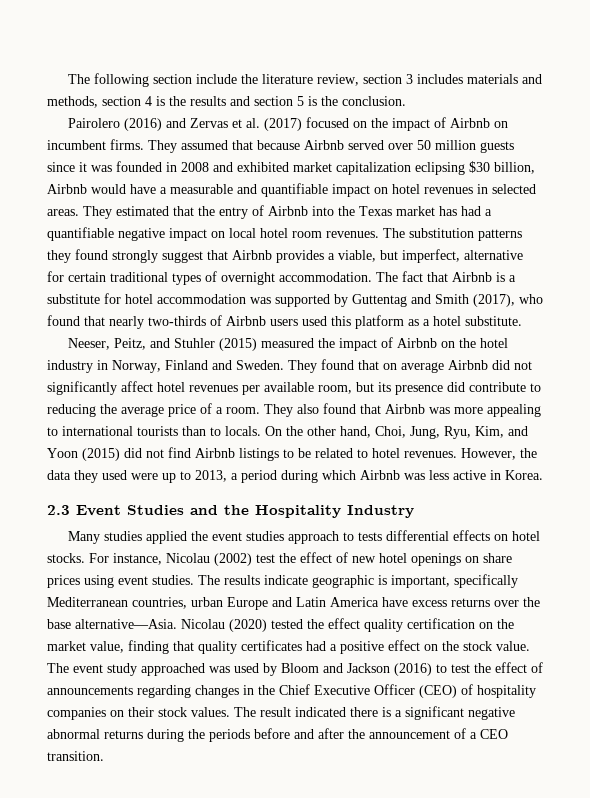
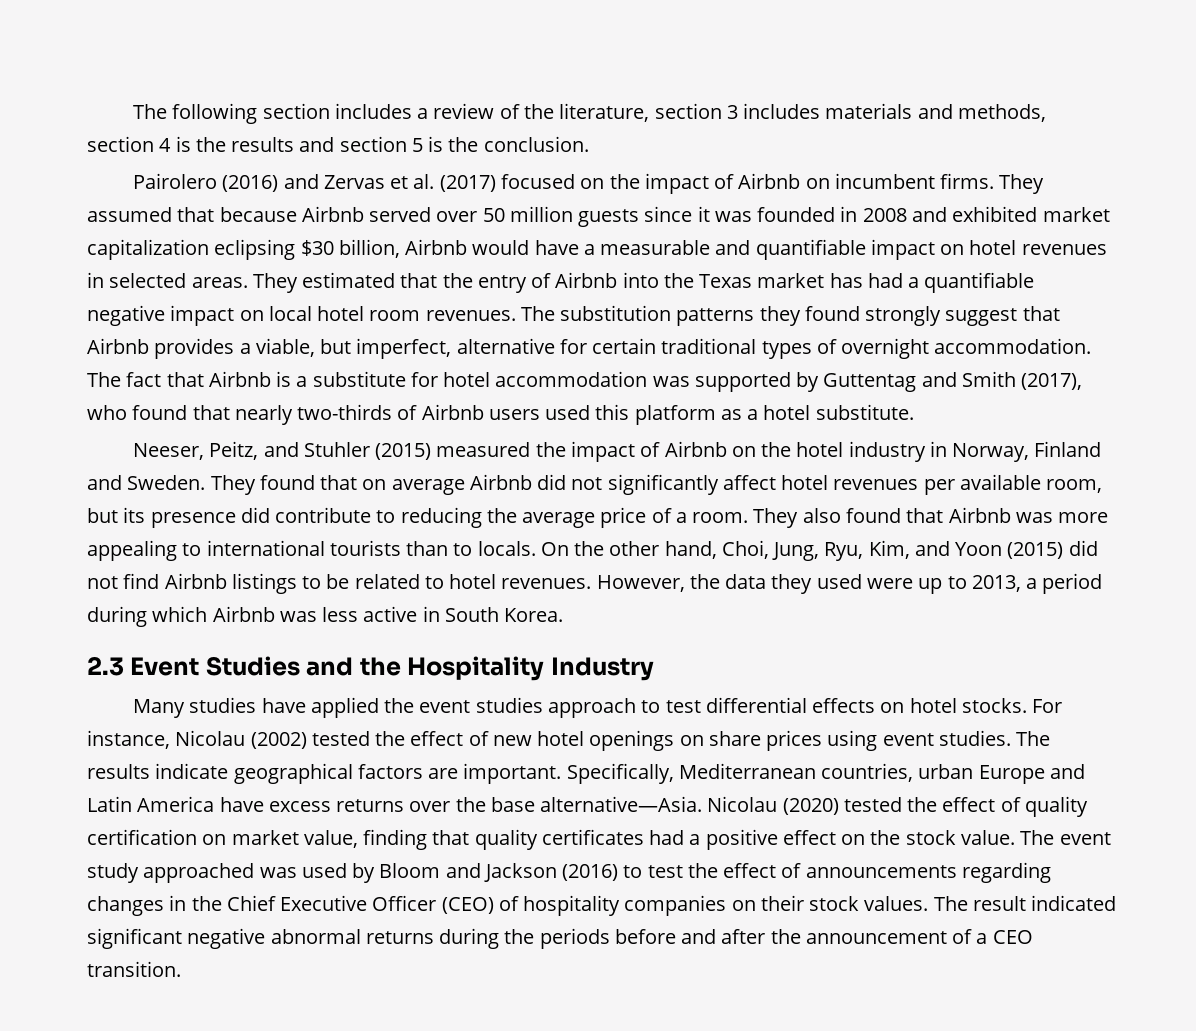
[195,74,359,86] include the literature review, -> [334,103,650,122] includes a review of the literature,
(501, 475) none -> [444,607,499,622] South
(142, 536) none -> [261,698,306,713] have
[357,532,382,541] tests -> [665,700,701,713] test
[256,554,275,563] test -> [311,731,370,746] tested
[312,574,518,588] geographic is important, specifically -> [233,763,674,784] geographical factors are important. Specifically,
(360, 623) none -> [1000,797,1021,812] of
[497,619,514,629] the -> (227, 839) none
[350,707,402,717] there is a -> (1117, 903) none

